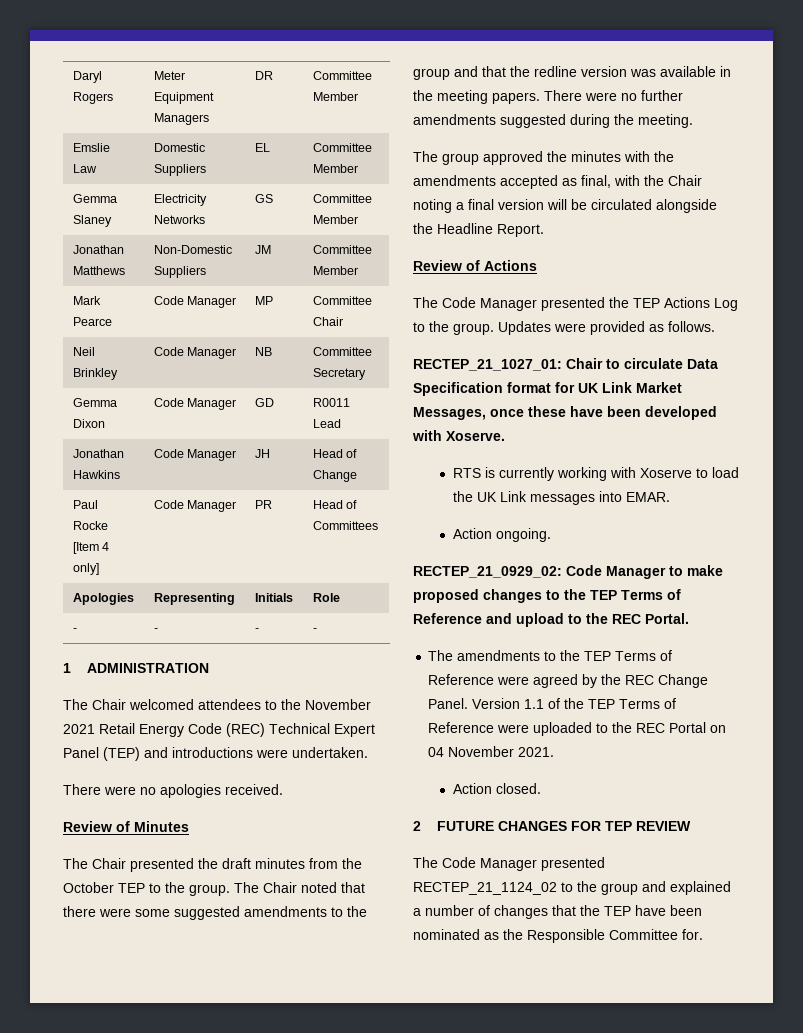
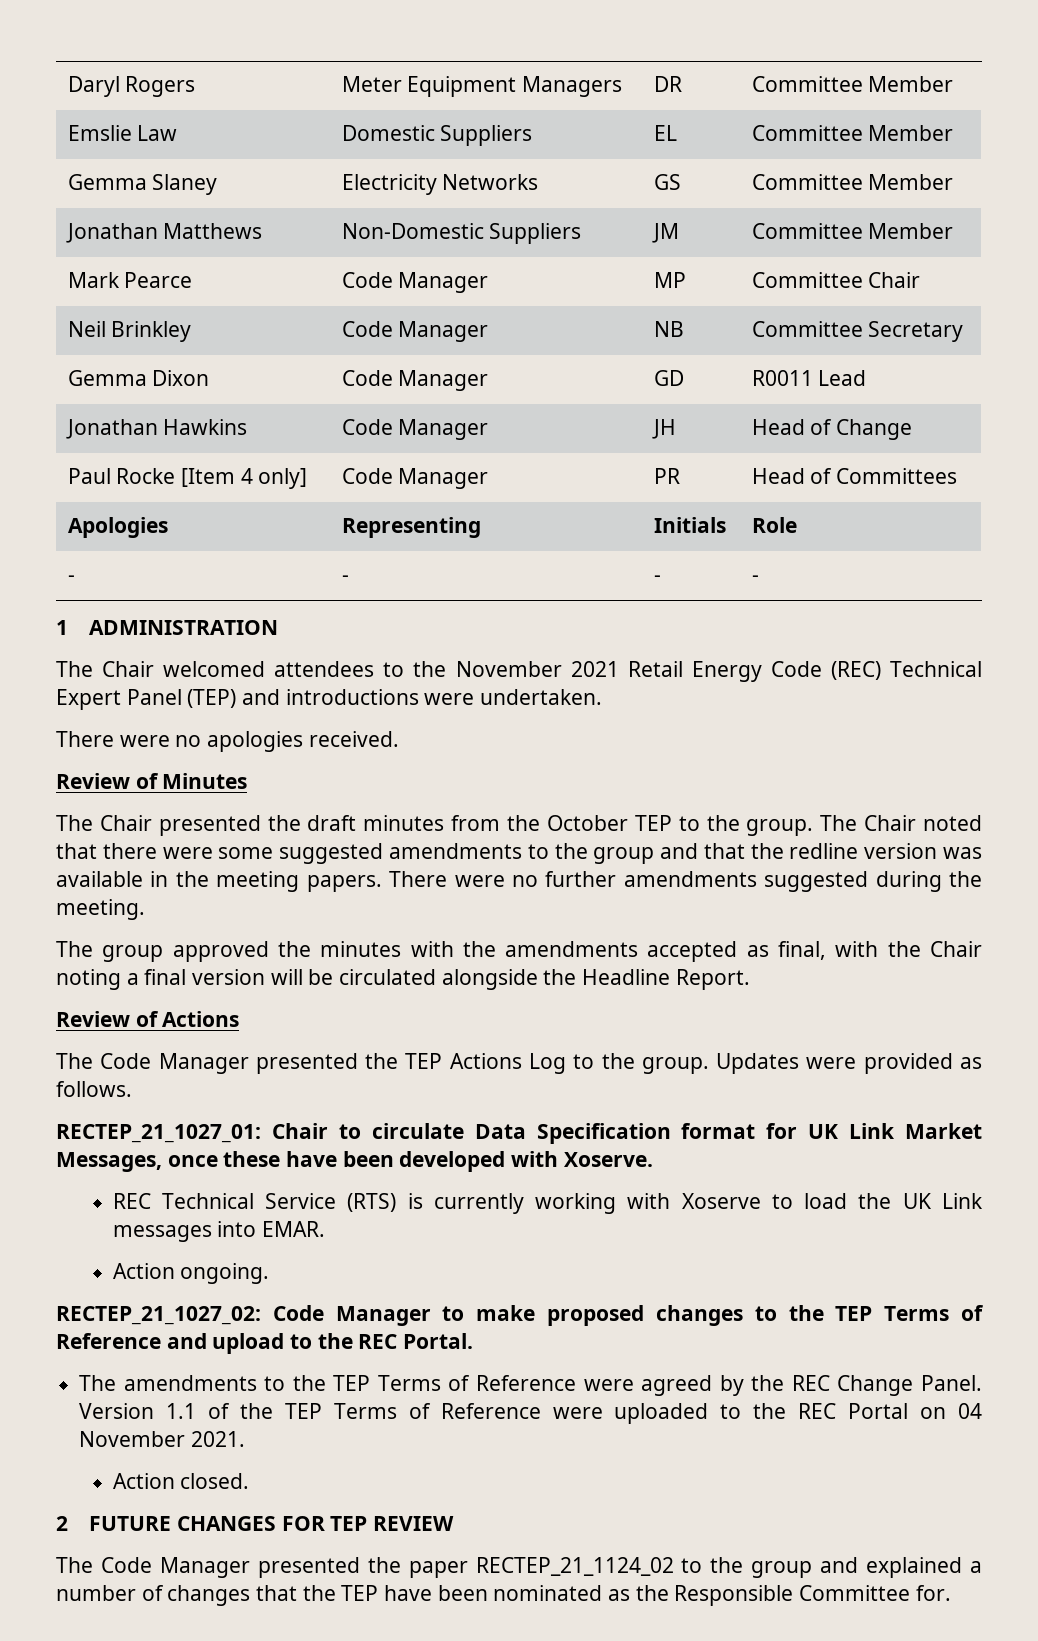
[452,468,481,478] RTS -> [112,1193,397,1212] REC Technical Service (RTS)
[413,566,562,578] RECTEP_21_0929_02: -> [56,1306,261,1325] RECTEP_21_1027_02:
(605, 864) none -> [367,1557,468,1578] the paper

